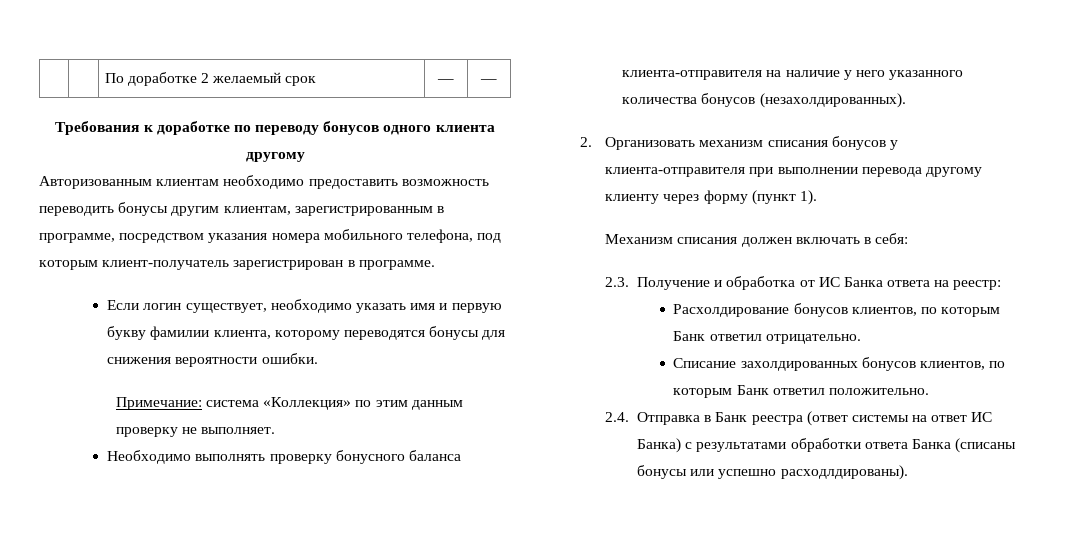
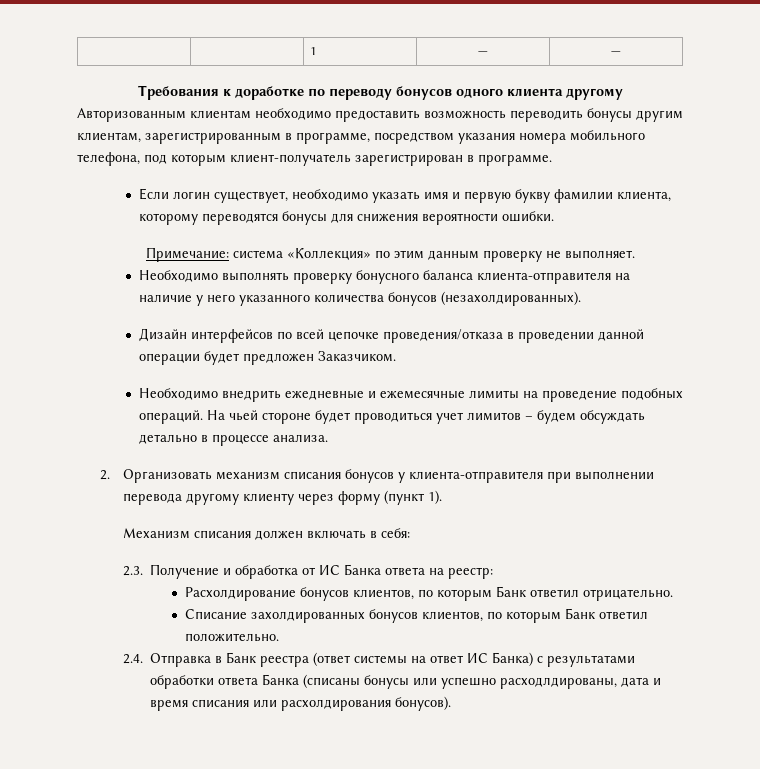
[104,72,317,86] | | По доработке 2 желаемый срок -> [310,47,317,55] | | 1
(906, 100) none -> [138,328,644,343] [138,351,396,365] [138,388,683,402] [138,410,645,424] [138,434,328,446] // Дизайн интерфейсов по всей цепочке проведения/отказа в проведении данной операции будет предложен Заказчиком. // Необходимо внедрить ежедневные и ежемесячные лимиты на проведение подобных операций. На чьей стороне будет проводиться учет лимитов – будем обсуждать детально в процессе анализа.
[780,465,908,480] расходлдированы). -> [500,677,662,689] [150,696,452,711] расходлдированы, дата и время списания или расхолдирования бонусов).

